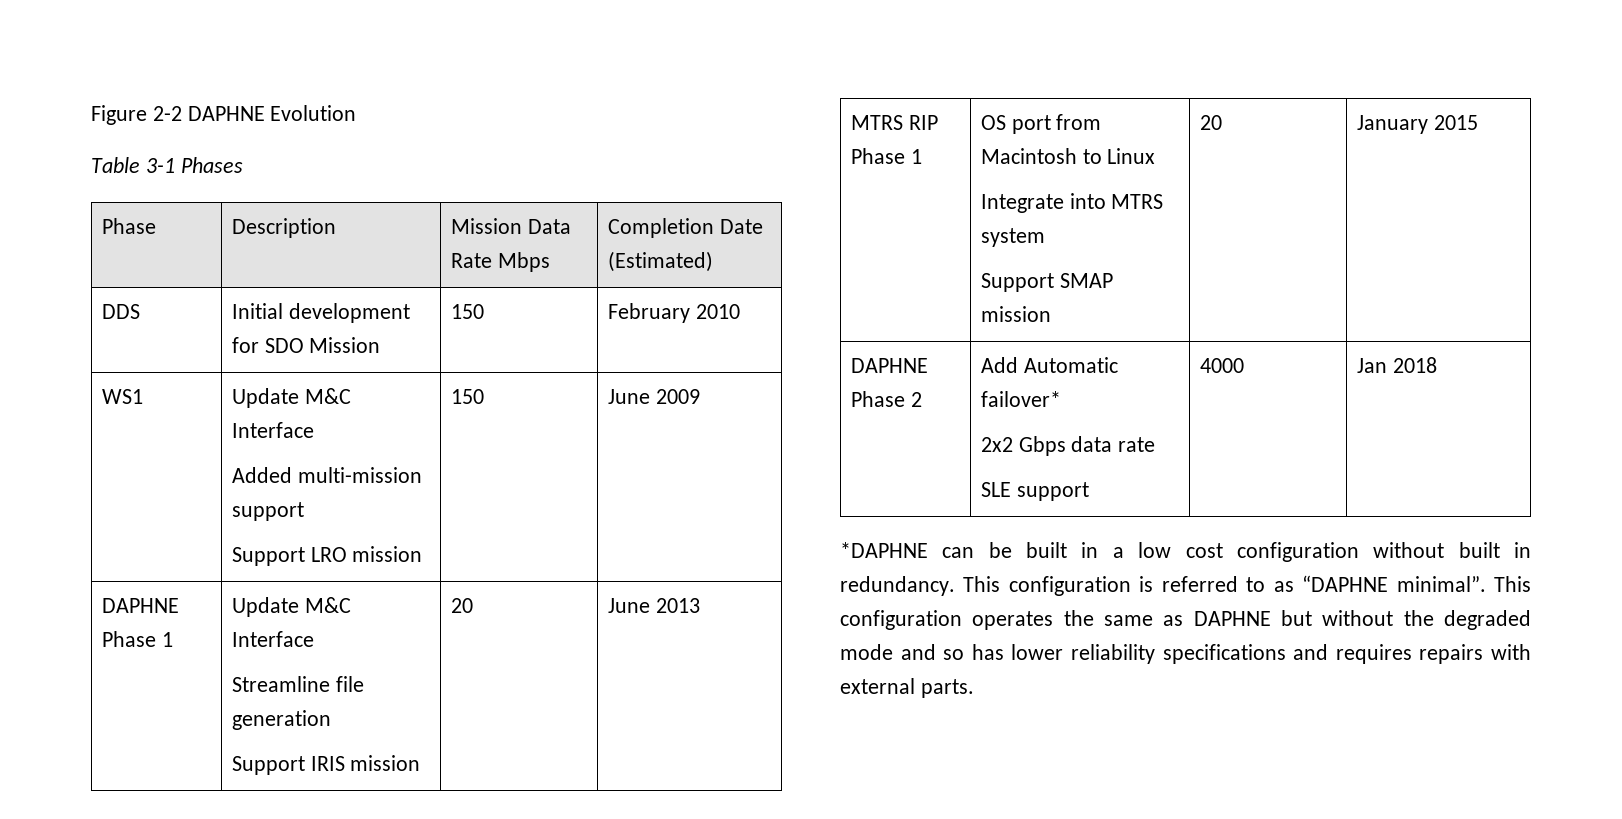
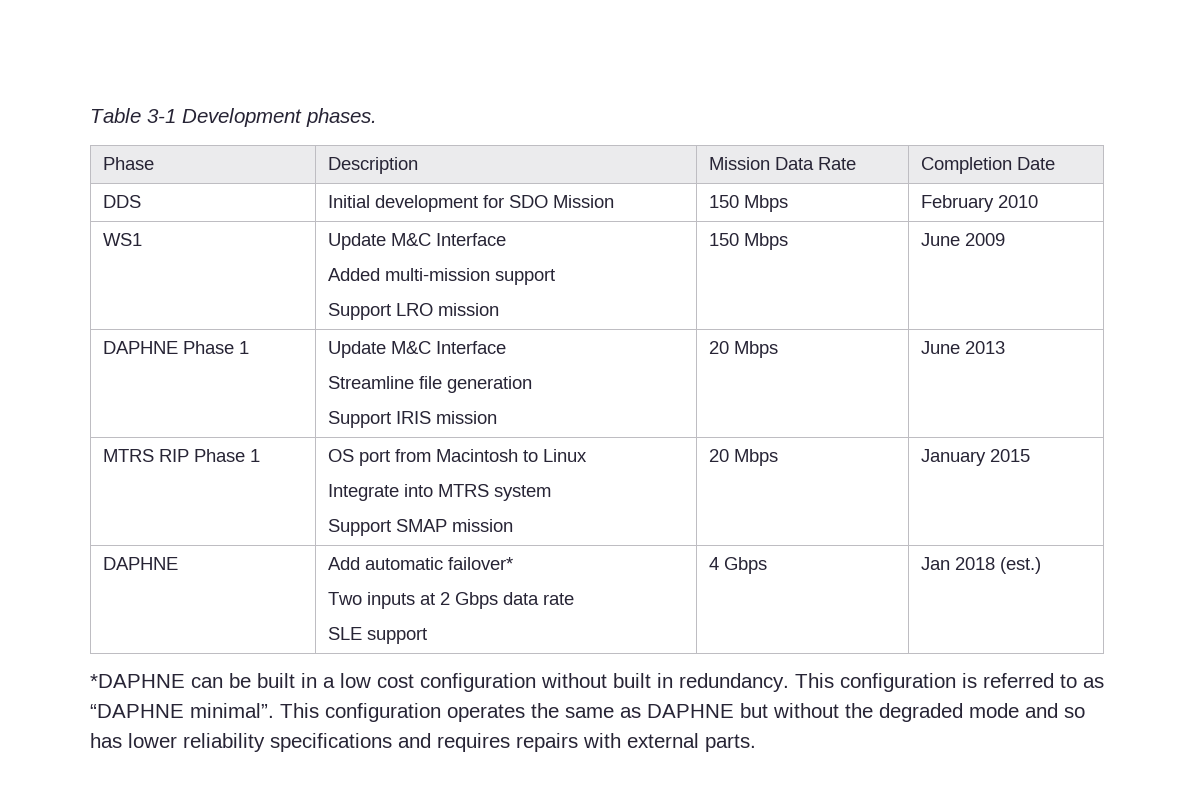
[91,105,357,125] [91,157,243,173] Figure 2-2 DAPHNE Evolution // Table 3-1 Phases -> [90,108,377,127] Table 3-1 Development phases.
[497,252,550,272] Mbps -> (857, 163) none
[607,251,713,272] (Estimated) -> (1056, 163) none
(484, 311) none -> [744,195,789,212] Mbps
(484, 396) none -> [744,233,789,250] Mbps
(473, 605) none -> [734,341,779,358] Mbps
(1222, 122) none -> [734,449,779,466] Mbps
[850,391,922,407] Phase 2 -> (179, 563) none
[1023,357,1118,373] Automatic -> [365,557,444,570] automatic
[980,437,1013,452] 2x2 -> [328,592,451,609] Two inputs at 2
[1199,358,1244,373] 4000 -> [709,557,768,574] 4 Gbps
(1437, 365) none -> [1000,557,1042,574] (est.)

